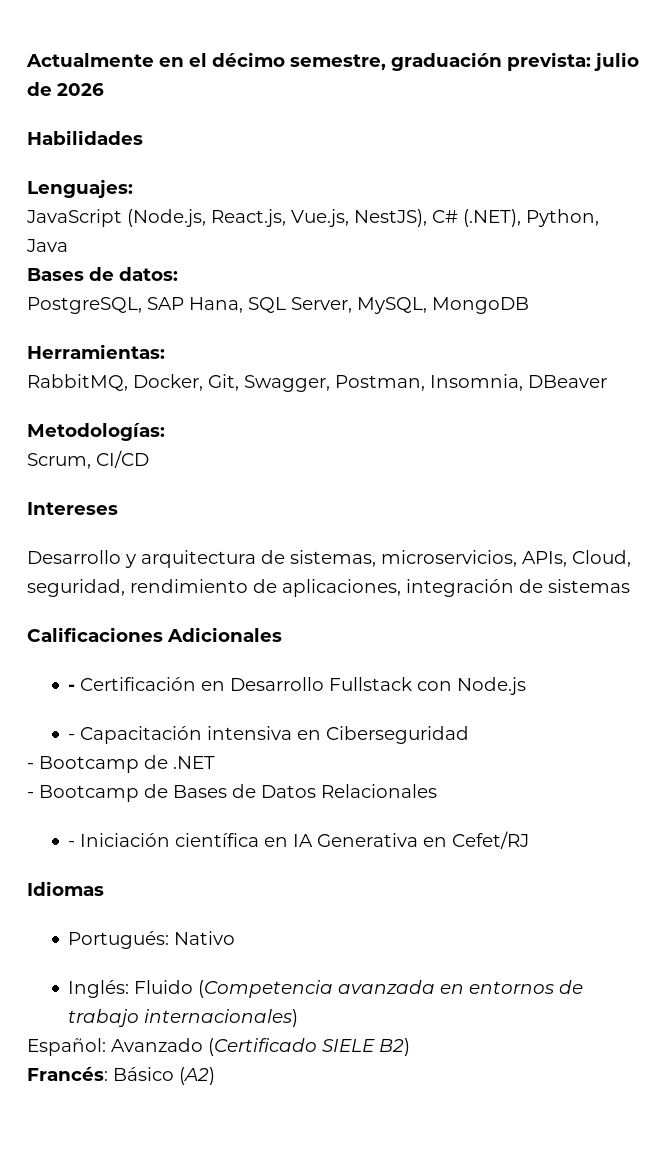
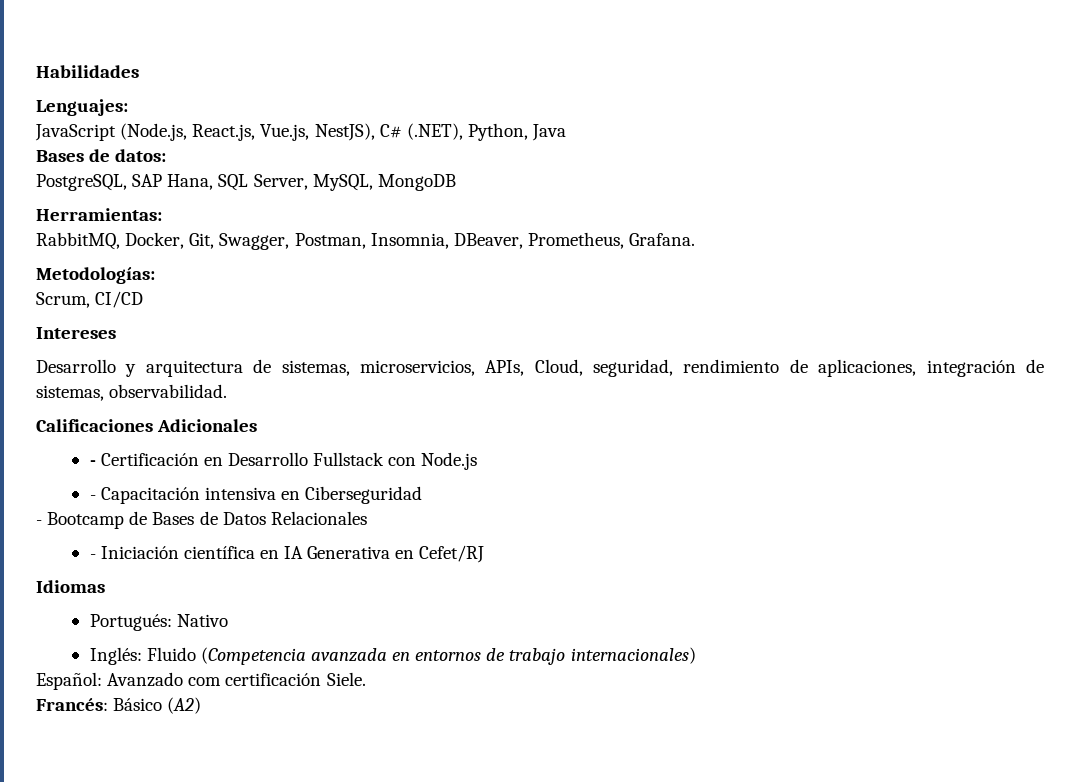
[26,52,639,71] [27,82,104,96] Actualmente en el décimo semestre, graduación prevista: julio de 2026 // -> (36, 71) none
[528,375,607,388] DBeaver -> [453,232,696,249] DBeaver, Prometheus, Grafana.
[548,579,630,593] sistemas -> [36,384,228,401] sistemas, observabilidad.
[27,755,215,773] // - Bootcamp de .NET -> (423, 495) none
[208,1038,410,1056] (Certificado SIELE B2) -> [188,672,366,686] com certificación Siele.

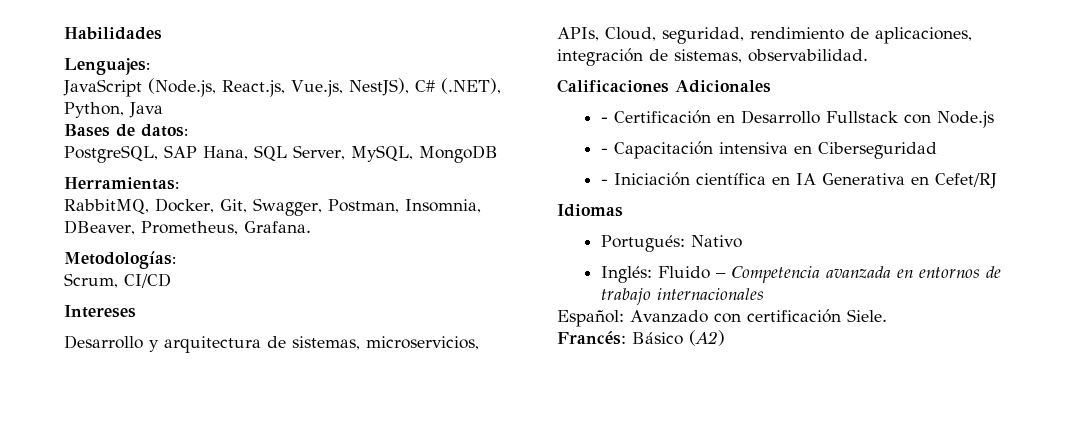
[36,511,367,529] // - Bootcamp de Bases de Datos Relacionales -> (937, 150) none
[200,647,306,665] (Competencia -> [715,266,820,283] – Competencia
[570,647,696,664] internacionales) -> [656,288,764,300] internacionales
[188,677,222,686] com -> [713,313,741,323] con

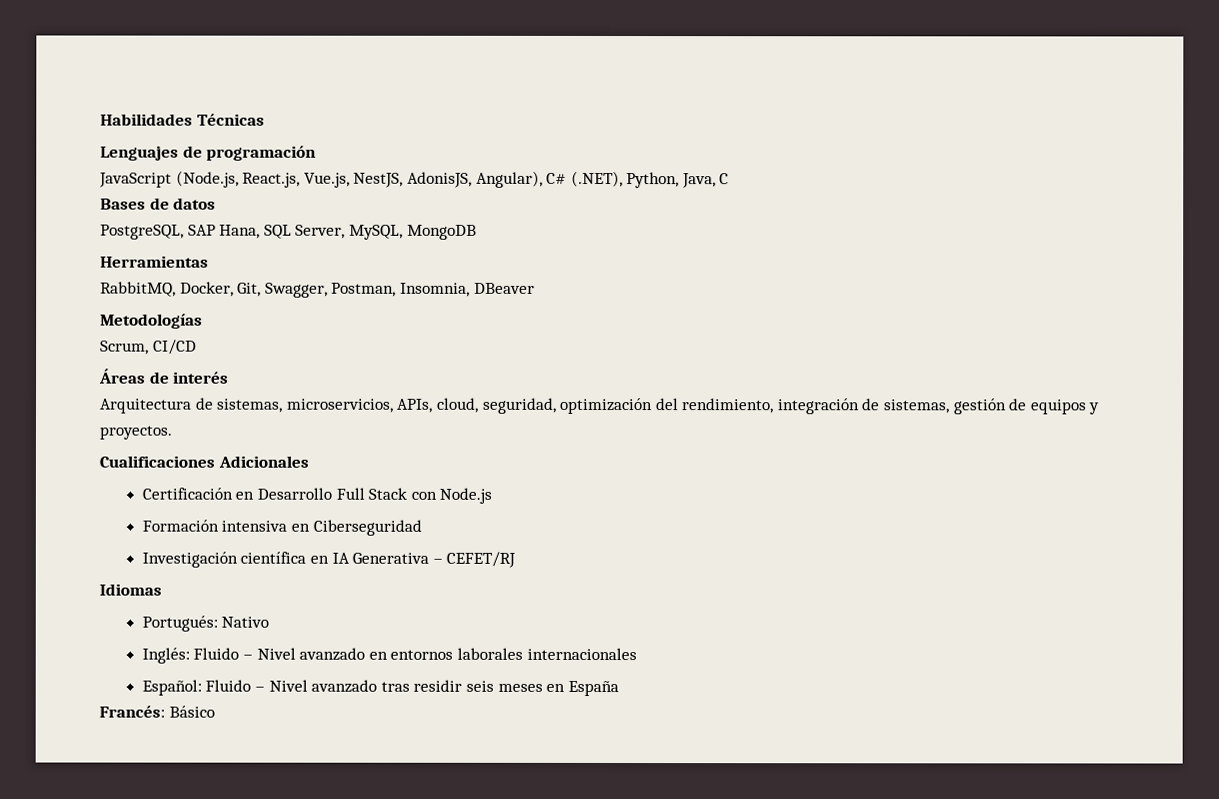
[64,58,150,75] // Lenguajes: -> [196,113,265,126] [100,145,317,161] Técnicas // Lenguajes de programación
[348,78,409,96] NestJS), -> [353,170,543,188] NestJS, AdonisJS, Angular),
[129,102,163,118] Java -> [681,173,730,189] Java, C
[141,124,188,137] datos: -> [173,197,217,210] datos
[64,177,179,190] Herramientas: -> [100,255,209,268] Herramientas
[64,220,311,235] [64,251,176,269] [64,273,171,288] [64,305,136,318] [64,335,479,353] [557,27,972,44] [557,48,868,66] [557,79,669,93] DBeaver, Prometheus, Grafana. // Metodologías: // Scrum, CI/CD // Intereses // Desarrollo y arquitectura de sistemas, microservicios, APIs, Cloud, seguridad, rendimiento de aplicaciones, integración de sistemas, observabilidad. // Calificaciones -> [473,282,535,294] [100,313,203,329] [100,339,197,355] [99,368,230,384] [99,397,1100,415] [99,425,172,440] [99,455,215,468] DBeaver // Metodologías // Scrum, CI/CD // Áreas de interés // Arquitectura de sistemas, microservicios, APIs, cloud, seguridad, optimización del rendimiento, integración de sistemas, gestión de equipos y proyectos. // Cualificaciones
[600,117,608,123] - -> (309, 461) none
[825,111,898,123] Fullstack -> [335,487,408,500] Full Stack
[600,141,713,159] - Capacitación -> [141,519,219,532] Formación
[600,172,690,186] - Iniciación -> [141,551,238,568] Investigación
[910,173,997,189] en Cefet/RJ -> [432,551,516,568] – CEFET/RJ
[730,266,1001,283] [600,288,764,305] [557,309,887,327] Competencia avanzada en entornos de trabajo internacionales // Español: Avanzado con certificación Siele. -> [256,647,637,661] [141,679,619,697] Nivel avanzado en entornos laborales internacionales // Español: Fluido – Nivel avanzado tras residir seis meses en España
[689,330,725,346] (A2) -> (215, 711) none

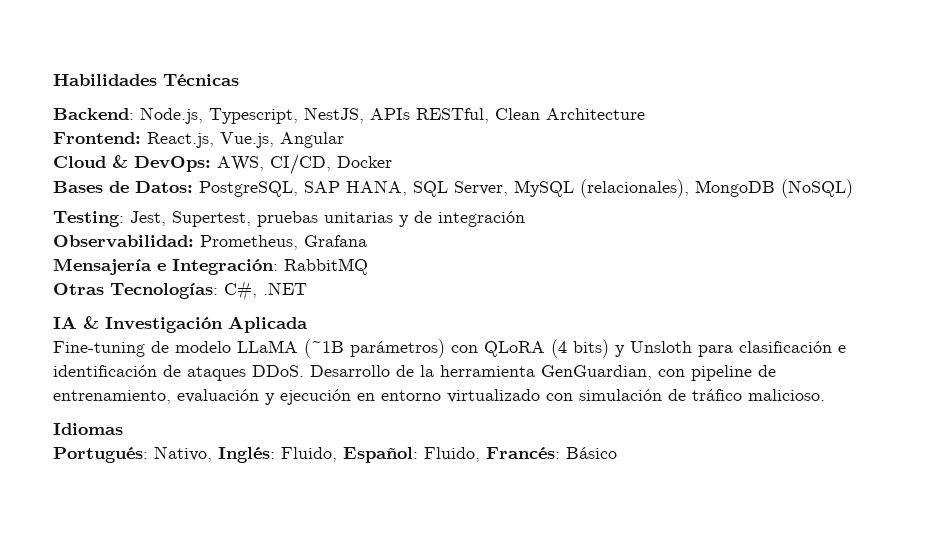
[100,145,317,161] [99,170,730,189] Lenguajes de programación // JavaScript (Node.js, React.js, Vue.js, NestJS, AdonisJS, Angular), C# (.NET), Python, Java, C -> [53,107,645,124] [53,132,344,148] [53,154,392,175] Backend: Node.js, Typescript, NestJS, APIs RESTful, Clean Architecture // Frontend: React.js, Vue.js, Angular // Cloud & DevOps: AWS, CI/CD, Docker
[173,197,217,210] datos // -> [135,181,193,193] Datos:
[219,224,261,239] Hana, -> [346,180,407,196] HANA,
[348,224,403,240] MySQL, -> [514,179,689,198] MySQL (relacionales),
[100,255,209,268] [100,281,535,298] [100,313,203,329] [100,339,197,355] [99,368,230,384] [99,397,1100,415] [99,425,172,440] [99,455,309,468] [141,487,493,504] [141,519,422,536] [141,551,516,568] [99,583,162,596] [141,615,270,632] [141,647,637,664] [141,679,619,697] // Herramientas // RabbitMQ, Docker, Git, Swagger, Postman, Insomnia, DBeaver // Metodologías // Scrum, CI/CD // Áreas de interés // Arquitectura de sistemas, microservicios, APIs, cloud, seguridad, optimización del rendimiento, integración de sistemas, gestión de equipos y proyectos. // Cualificaciones Adicionales // Certificación en Desarrollo Full Stack con Node.js // Formación intensiva en Ciberseguridad // Investigación científica en IA Generativa – CEFET/RJ // Idiomas // Portugués: Nativo // Inglés: Fluido – Nivel avanzado en entornos laborales internacionales // Español: Fluido – Nivel avanzado tras residir seis meses en España // -> [781,179,853,198] [53,211,525,227] [53,235,367,250] [53,258,368,275] [53,280,307,301] [53,316,308,333] [53,339,846,358] [53,365,776,381] [53,389,825,405] [53,423,123,435] [53,446,480,463] (NoSQL) // Testing: Jest, Supertest, pruebas unitarias y de integración // Observabilidad: Prometheus, Grafana // Mensajería e Integración: RabbitMQ // Otras Tecnologías: C#, .NET // IA & Investigación Aplicada // Fine-tuning de modelo LLaMA (~1B parámetros) con QLoRA (4 bits) y Unsloth para clasificación e identificación de ataques DDoS. Desarrollo de la herramienta GenGuardian, con pipeline de entrenamiento, evaluación y ejecución en entorno virtualizado con simulación de tráfico malicioso. // Idiomas // Portugués: Nativo, Inglés: Fluido, Español: Fluido,

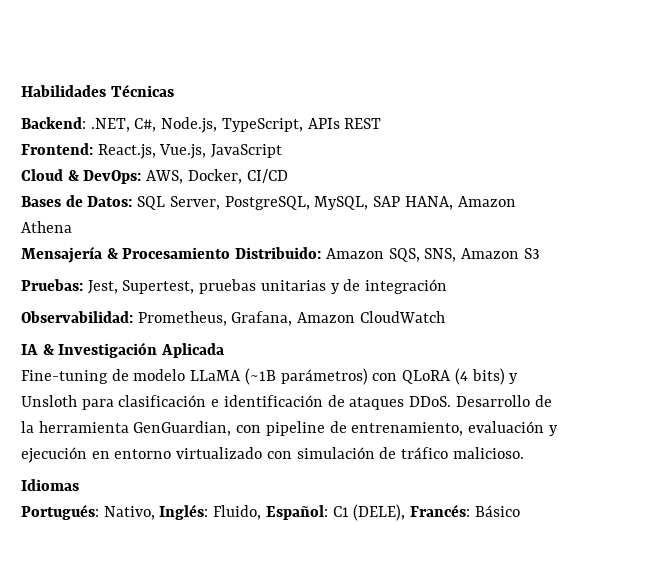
[140,107,645,124] Node.js, Typescript, NestJS, APIs RESTful, Clean Architecture -> [90,117,382,133] .NET, C#, Node.js, TypeScript, APIs REST
[280,132,344,148] Angular -> [211,144,283,158] JavaScript
[270,154,392,175] CI/CD, Docker -> [187,169,288,184] Docker, CI/CD
[199,179,853,198] [53,211,124,227] PostgreSQL, SAP HANA, SQL Server, MySQL (relacionales), MongoDB (NoSQL) // Testing: -> [137,196,516,210] [21,221,72,233] [21,246,540,263] [21,279,83,291] SQL Server, PostgreSQL, MySQL, SAP HANA, Amazon Athena // Mensajería & Procesamiento Distribuido: Amazon SQS, SNS, Amazon S3 // Pruebas:
[304,235,367,247] [53,258,368,275] [53,280,307,301] Grafana // Mensajería e Integración: RabbitMQ // Otras Tecnologías: C#, .NET -> [231,311,445,326] Grafana, Amazon CloudWatch
[424,447,480,462] Fluido, -> [332,504,406,521] C1 (DELE),

